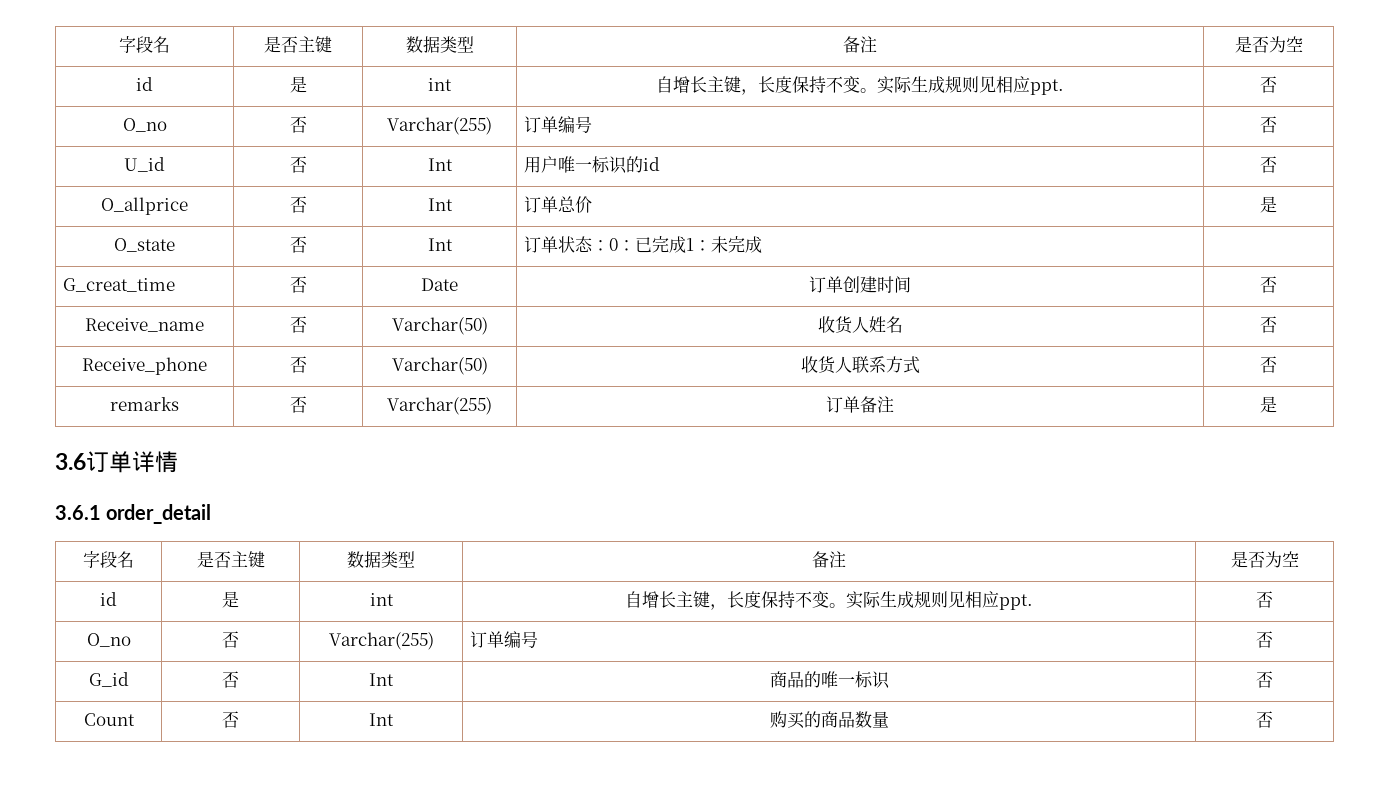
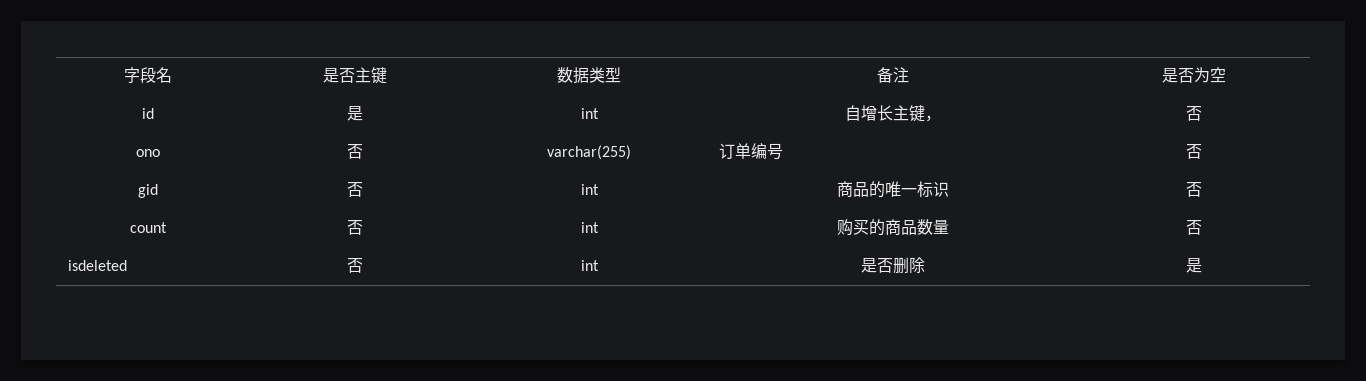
[757,76,1064,95] [1260,76,1277,93] [122,118,167,132] [289,116,307,133] [387,117,492,135] [523,116,592,133] [1260,116,1277,133] [124,157,165,172] [289,156,307,173] [427,158,453,171] [523,156,660,174] [1260,156,1277,173] [101,197,188,215] [289,196,307,213] [427,198,453,211] [523,196,592,213] [1260,196,1277,213] [114,238,175,252] [289,236,307,253] [427,238,453,251] [523,236,762,253] [62,278,175,292] [289,276,307,293] [421,278,458,291] [808,276,911,293] [1260,276,1277,293] [85,318,204,332] [289,316,307,333] [391,317,488,335] [817,316,903,334] [1260,316,1277,333] [82,357,207,375] [289,356,307,373] [391,357,488,375] [800,356,920,374] [1260,356,1277,373] [110,397,179,411] [289,396,307,413] [387,397,492,415] [825,396,894,413] [1260,396,1277,413] [55,451,178,473] [55,504,212,524] [83,551,134,568] [196,551,265,568] [347,551,415,568] [811,551,846,568] [1230,551,1299,568] [100,592,117,606] [222,591,239,608] [369,593,394,606] [624,591,1033,610] [1256,591,1273,608] [86,633,131,647] [222,631,239,648] [328,632,434,650] [469,631,538,648] [1256,631,1273,648] [88,672,129,687] [222,671,239,688] [369,673,394,686] 长度保持不变。实际生成规则见相应ppt. | 否 // O_no | 否 | Varchar(255) | 订单编号 | 否 // U_id | 否 | Int | 用户唯一标识的id | 否 // O_allprice | 否 | Int | 订单总价 | 是 // O_state | 否 | Int | 订单状态：0：已完成1：未完成 | // G_creat_time | 否 | Date | 订单创建时间 | 否 // Receive_name | 否 | Varchar(50) | 收货人姓名 | 否 // Receive_phone | 否 | Varchar(50) | 收货人联系方式 | 否 // remarks | 否 | Varchar(255) | 订单备注 | 是 // 3.6订单详情 // 3.6.1 order_detail // 字段名 | 是否主键 | 数据类型 | 备注 | 是否为空 // id | 是 | int | 自增长主键，长度保持不变。实际生成规则见相应ppt. | 否 // O_no | 否 | Varchar(255) | 订单编号 | 否 // G_id | 否 | Int -> [1186,106,1202,121] [136,149,160,157] [347,144,363,159] [547,145,631,160] [719,143,784,160] [1186,144,1202,159] [138,184,158,198] [347,182,363,197] [580,184,599,195] | 否 // ono | 否 | varchar(255) | 订单编号 | 否 // gid | 否 | int
[83,713,135,726] [222,711,239,728] [369,713,394,726] Count | 否 | Int -> [130,222,167,233] [347,220,363,235] [580,222,599,233] count | 否 | int
(1273, 719) none -> [68,260,128,271] [347,258,363,273] [580,260,599,271] [861,257,925,274] [1186,258,1202,273] // isdeleted | 否 | int | 是否删除 | 是

